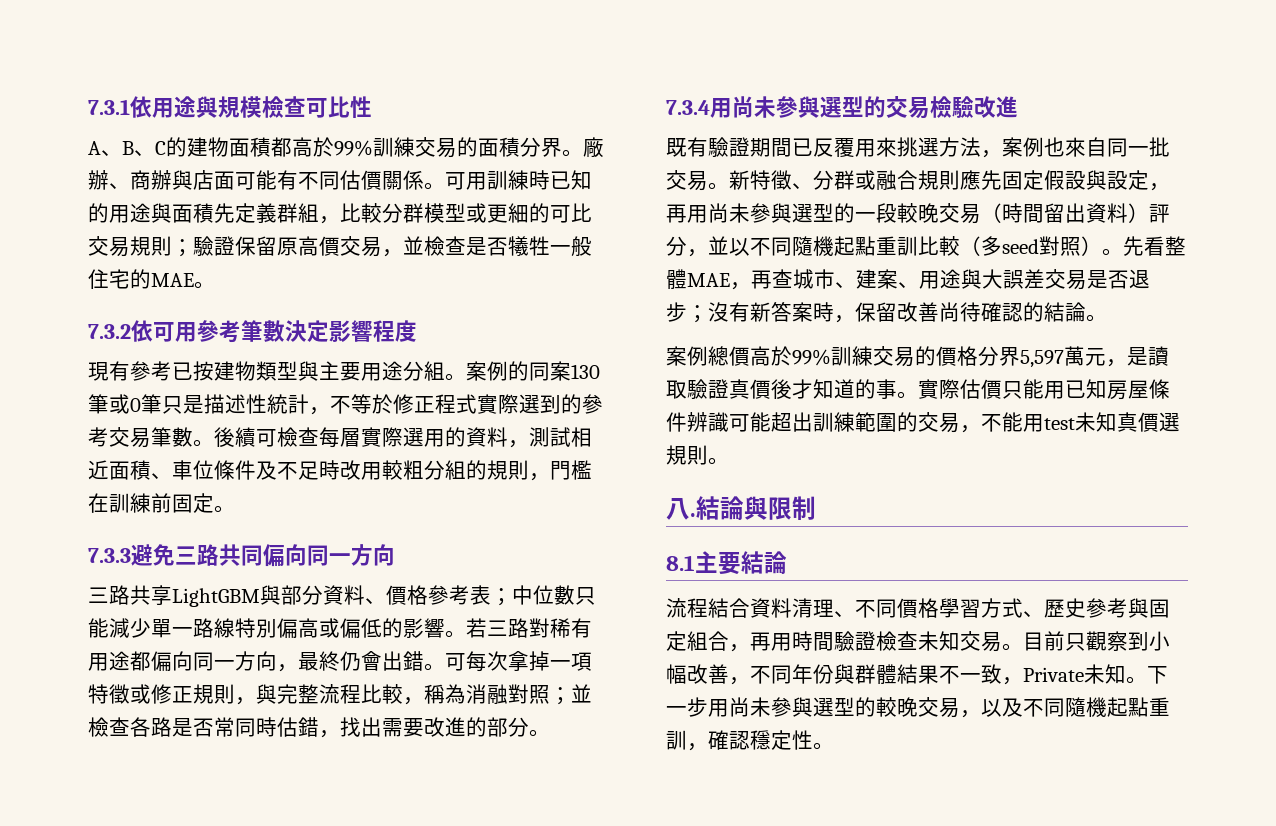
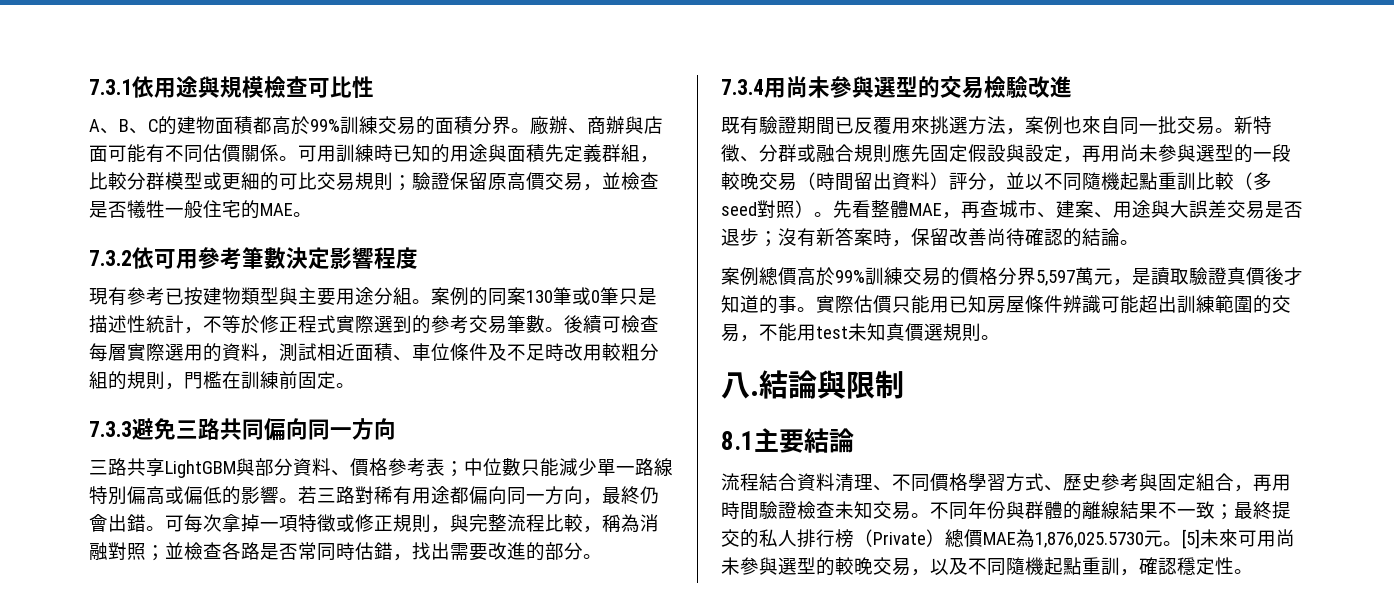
[1023,631,1170,652] [666,664,750,685] 目前只觀察到小幅改善， -> (930, 515) none
(897, 674) none -> [1063,501,1120,520] 的離線
[1002,664,1168,685] [666,697,708,717] ，Private未知。下一步 -> [1215,501,1291,520] [721,529,1257,549] ；最終提交的私人排行榜（Private）總價MAE為1,876,025.5730元。[5]未來可

